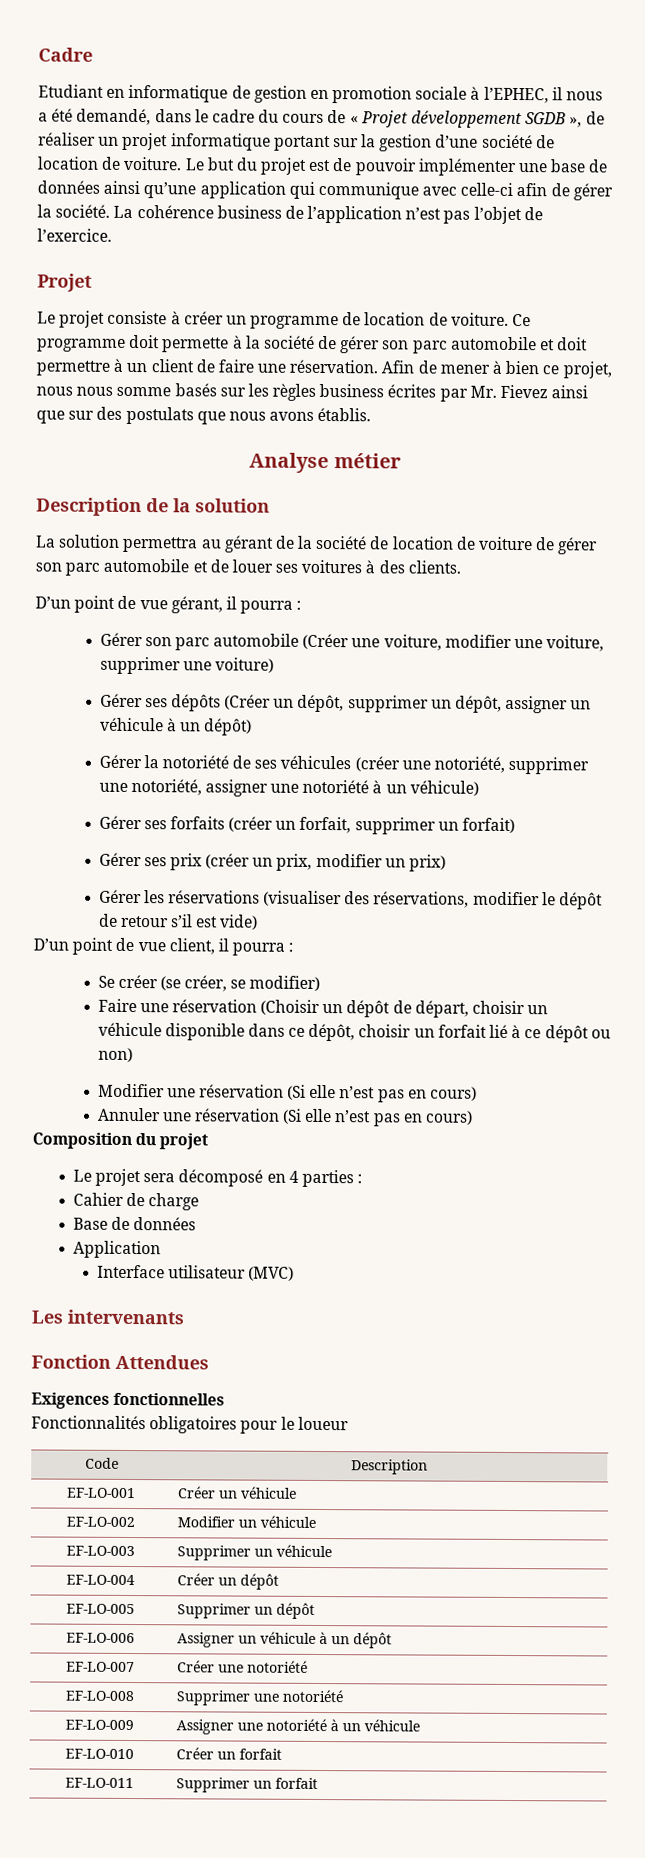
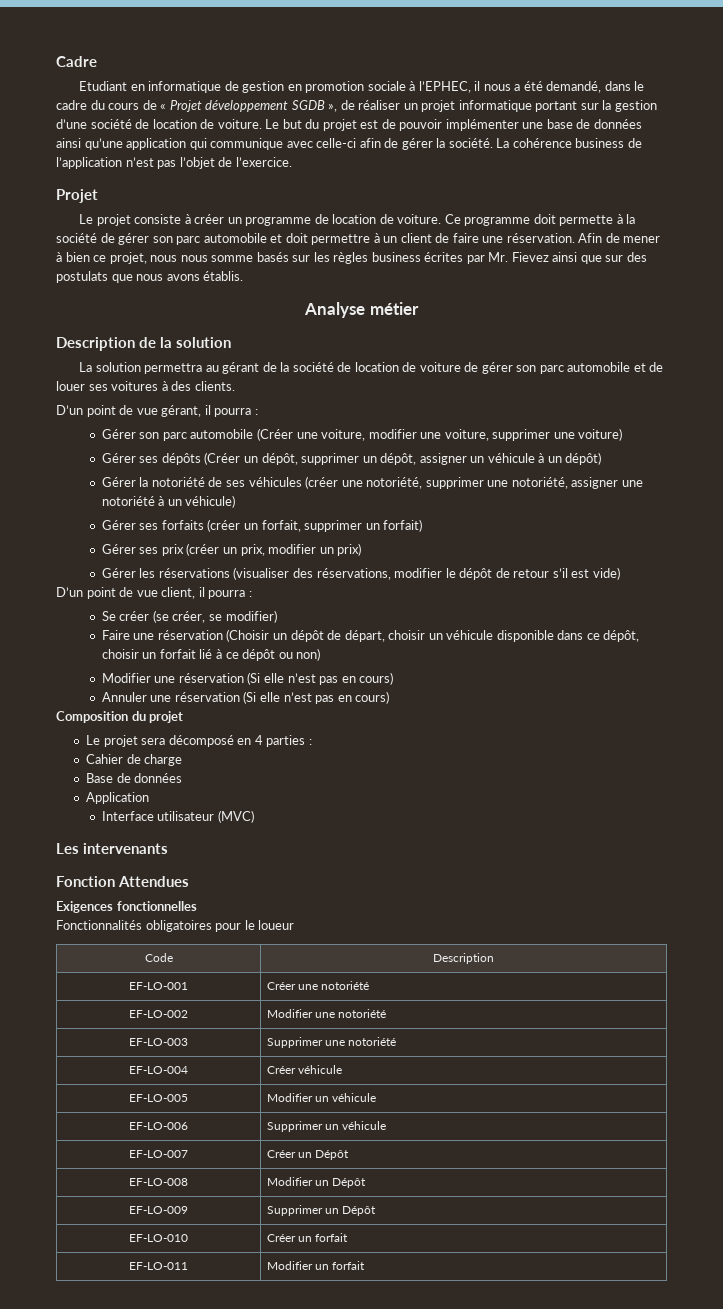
[218,1486,297,1499] [66,1516,135,1528] un véhicule // EF-LO-002 -> [297,981,369,990] [129,1010,188,1018] [266,1009,386,1018] [129,1038,188,1046] [266,1037,396,1048] [129,1066,188,1074] [266,1065,342,1074] [129,1094,188,1102] une notoriété // EF-LO-002 | Modifier une notoriété // EF-LO-003 | Supprimer une notoriété // EF-LO-004 | Créer véhicule // EF-LO-005
[66,1545,135,1557] EF-LO-003 -> [129,1122,188,1130] EF-LO-006
[66,1574,135,1586] [176,1573,279,1590] [66,1603,135,1615] [176,1602,315,1619] [66,1632,135,1644] [176,1631,392,1649] [66,1661,135,1673] [176,1660,308,1673] [65,1690,135,1702] [175,1689,344,1706] [65,1719,134,1731] [175,1718,420,1735] EF-LO-004 | Créer un dépôt // EF-LO-005 | Supprimer un dépôt // EF-LO-006 | Assigner un véhicule à un dépôt // EF-LO-007 | Créer une notoriété // EF-LO-008 | Supprimer une notoriété // EF-LO-009 | Assigner une notoriété à un véhicule -> [129,1150,188,1158] [266,1150,349,1160] [129,1178,188,1186] [266,1177,366,1188] [129,1206,188,1214] [266,1205,376,1216] EF-LO-007 | Créer un Dépôt // EF-LO-008 | Modifier un Dépôt // EF-LO-009 | Supprimer un Dépôt
[175,1777,250,1793] Supprimer -> [266,1261,313,1270] Modifier

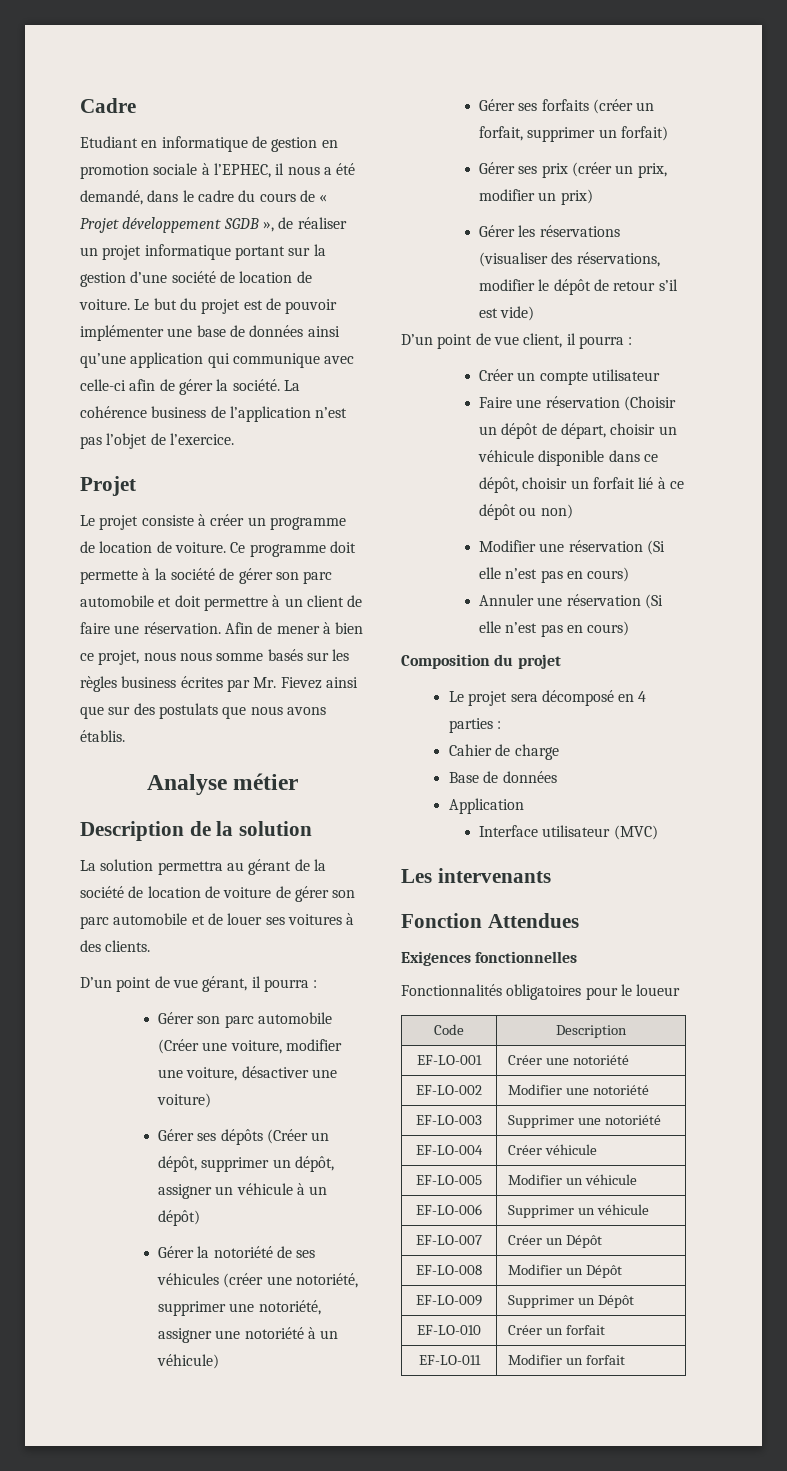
[492,429,551,441] supprimer -> [241,1066,309,1078] désactiver
[101,610,277,623] Se créer (se créer, se modifier) -> [479,369,661,385] Créer un compte utilisateur

